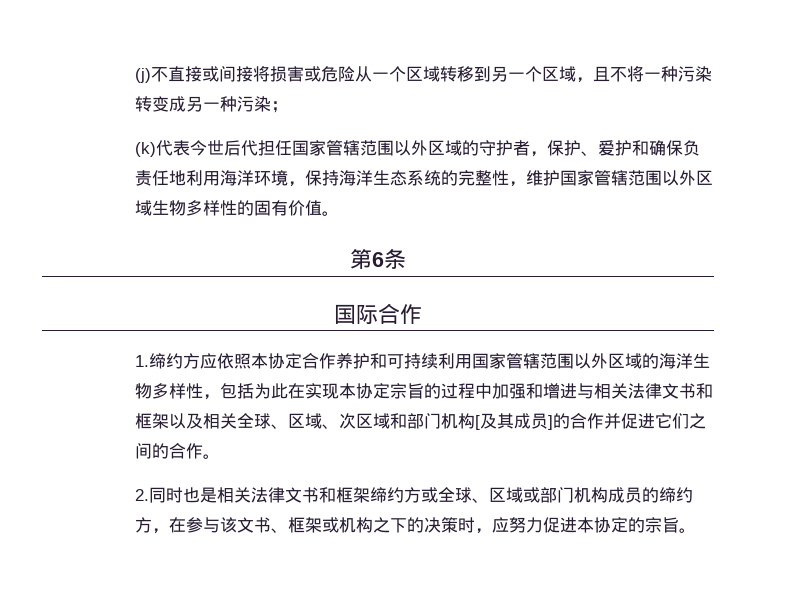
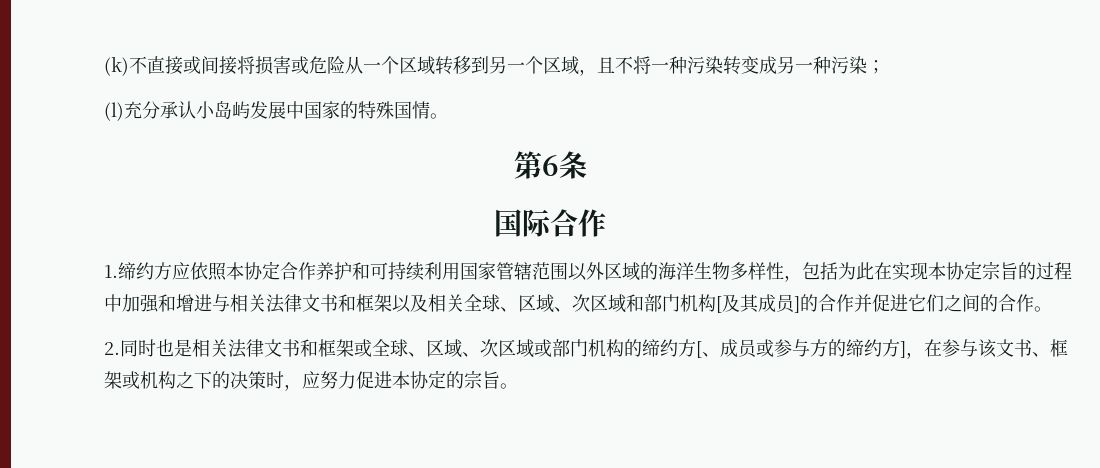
[135,68,152,83] (j) -> [103,56,129,76] (k)
[135,140,701,157] [135,170,714,187] [135,200,323,216] (k)代表今世后代担任国家管辖范围以外区域的守护者，保护、爱护和确保负责任地利用海洋环境，保持海洋生态系统的完整性，维护国家管辖范围以外区域生物多样性的固有价值 -> [103,101,430,121] (l)充分承认小岛屿发展中国家的特殊国情
[370,487,422,503] 缔约方 -> (354, 348) none
(524, 495) none -> [461,339,534,358] 、次区域
[608,487,694,503] [135,517,153,533] 成员的缔约方 -> [623,339,906,358] 的缔约方[、成员或参与方的缔约方]

